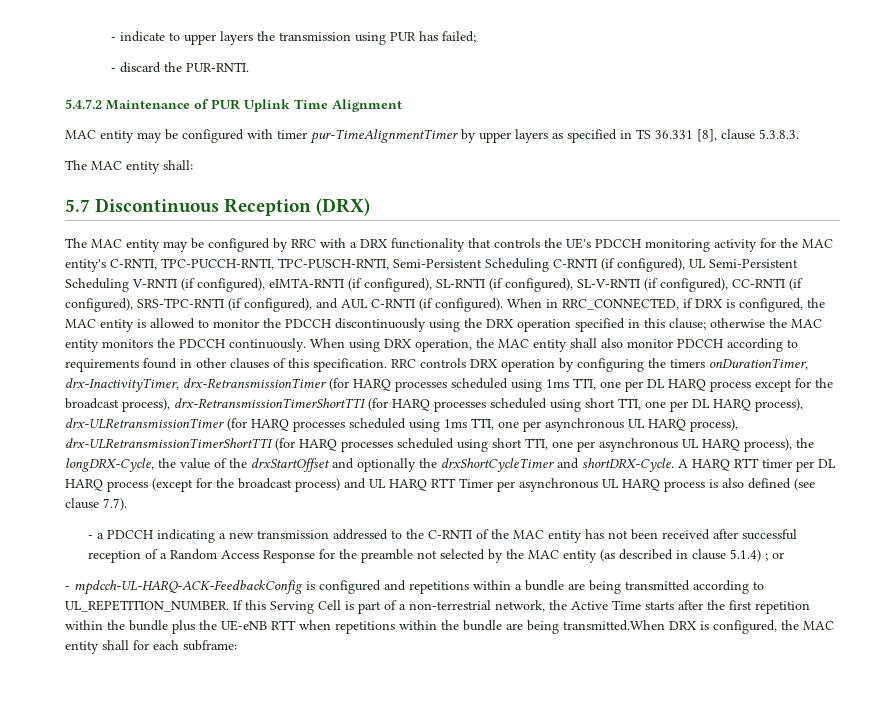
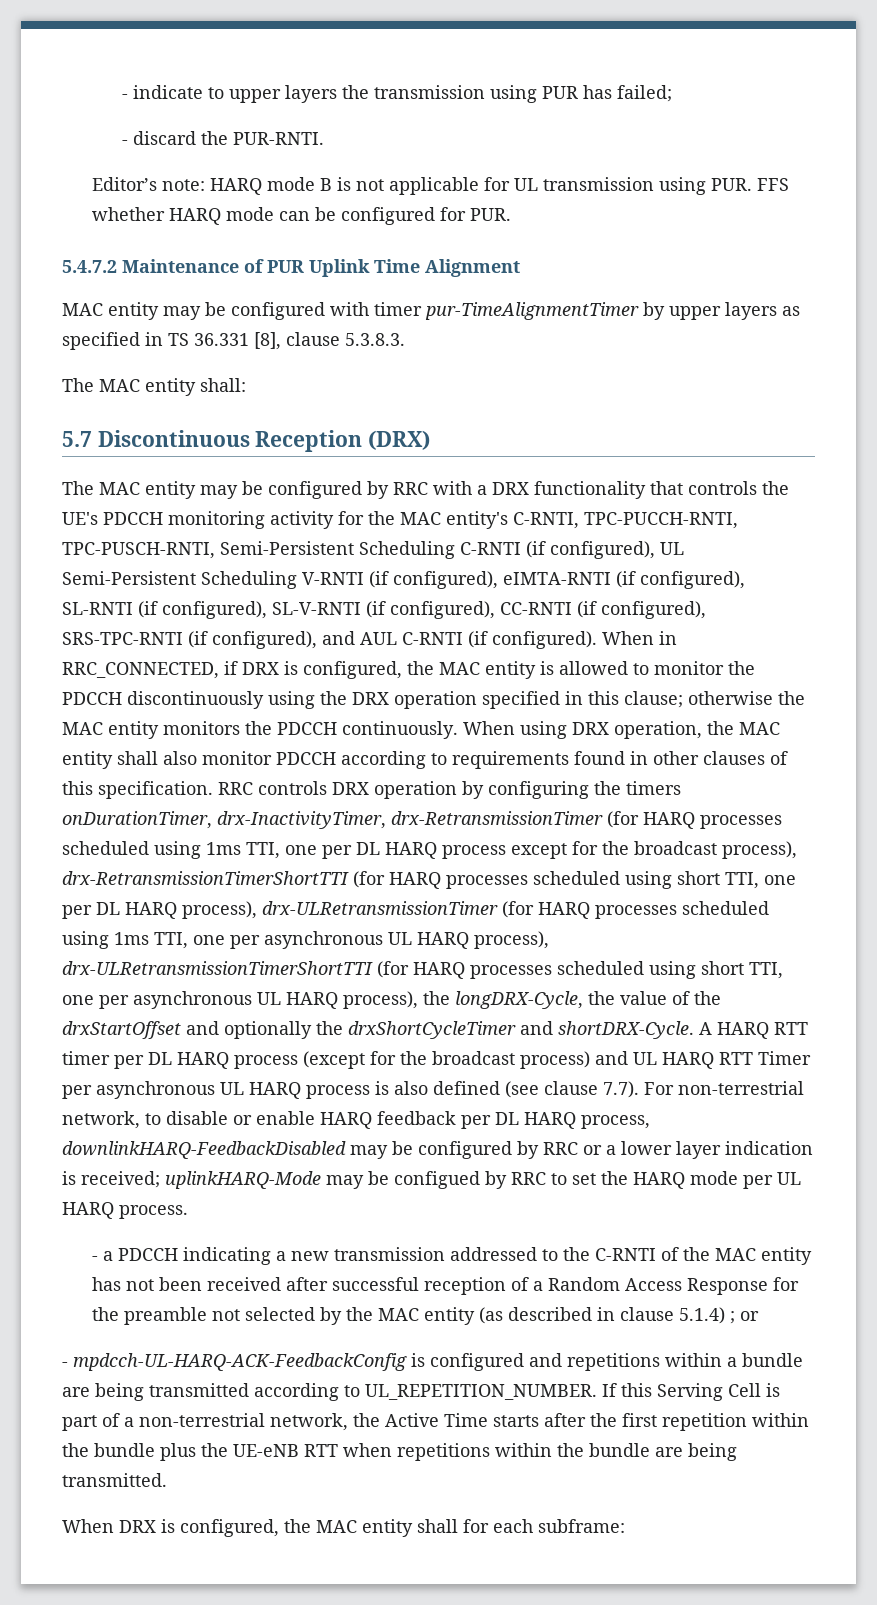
(250, 67) none -> [91,177,789,195] [91,207,511,225] // Editor’s note: HARQ mode B is not applicable for UL transmission using PUR. FFS whether HARQ mode can be configured for PUR.
(127, 504) none -> [644,1081,804,1095] [62,1111,650,1129] [62,1141,813,1159] [62,1171,801,1189] [62,1202,188,1219] For non-terrestrial network, to disable or enable HARQ feedback per DL HARQ process, downlinkHARQ-FeedbackDisabled may be configured by RRC or a lower layer indication is received; uplinkHARQ-Mode may be configued by RRC to set the HARQ mode per UL HARQ process.
[563,620,665,631] transmitted.When -> [62,1473,167,1487] [62,1519,114,1533] transmitted. // When

